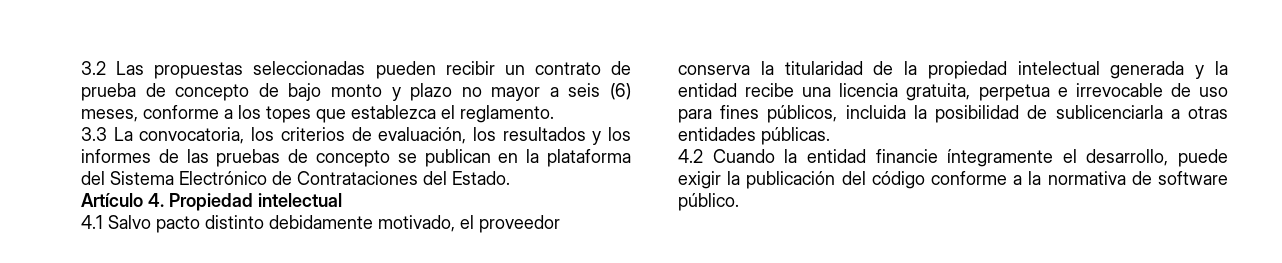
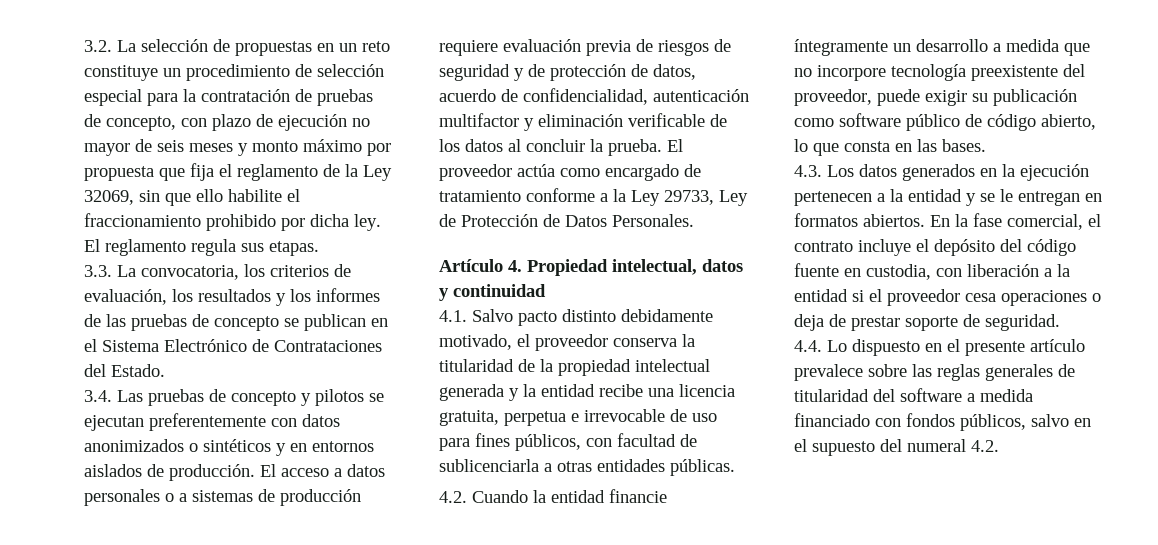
[81,61,631,79] [81,83,631,101] [81,105,554,123] [81,127,107,141] 3.2 Las propuestas seleccionadas pueden recibir un contrato de prueba de concepto de bajo monto y plazo no mayor a seis (6) meses, conforme a los topes que establezca el reglamento. // 3.3 -> [84,39,390,56] [84,64,384,81] [84,89,373,106] [84,114,370,131] [84,139,391,156] [84,163,392,181] [84,189,300,206] [84,213,381,231] [84,239,319,256] [84,265,112,277] 3.2. La selección de propuestas en un reto constituye un procedimiento de selección especial para la contratación de pruebas de concepto, con plazo de ejecución no mayor de seis meses y monto máximo por propuesta que fija el reglamento de la Ley 32069, sin que ello habilite el fraccionamiento prohibido por dicha ley. El reglamento regula sus etapas. // 3.3.
[526,149,631,167] [81,171,105,185] la plataforma del -> [84,339,97,352] el
[81,193,342,211] [81,215,103,229] Artículo 4. Propiedad intelectual // 4.1 -> [84,389,384,406] [84,413,340,431] [84,439,374,456] [84,464,385,481] [84,489,361,506] [439,39,731,56] [439,64,696,81] [439,88,749,105] [439,113,727,131] [439,139,683,156] [439,164,701,181] [439,188,748,206] [439,214,694,227] [439,259,743,276] [439,284,546,301] [439,310,467,322] 3.4. Las pruebas de concepto y pilotos se ejecutan preferentemente con datos anonimizados o sintéticos y en entornos aislados de producción. El acceso a datos personales o a sistemas de producción requiere evaluación previa de riesgos de seguridad y de protección de datos, acuerdo de confidencialidad, autenticación multifactor y eliminación verificable de los datos al concluir la prueba. El proveedor actúa como encargado de tratamiento conforme a la Ley 29733, Ley de Protección de Datos Personales. // Artículo 4. Propiedad intelectual, datos y continuidad // 4.1.
[845,105,1020,123] incluida la posibilidad -> [586,433,676,447] con facultad
[678,149,703,163] 4.2 -> [439,491,467,503] 4.2.
[1062,149,1228,167] [678,171,1228,189] [678,193,739,211] el desarrollo, puede exigir la publicación del código conforme a la normativa de software público. -> [893,39,1090,56] [794,64,1085,81] [794,89,1077,106] [794,113,1096,131] [794,139,986,156] [794,164,1089,181] [794,189,1102,206] [794,213,1101,230] [794,239,1076,256] [794,263,1070,280] [794,289,1101,306] [794,314,1060,331] [794,339,1085,356] [794,364,1075,381] [794,388,1033,402] [794,413,1091,431] [794,439,999,456] un desarrollo a medida que no incorpore tecnología preexistente del proveedor, puede exigir su publicación como software público de código abierto, lo que consta en las bases. // 4.3. Los datos generados en la ejecución pertenecen a la entidad y se le entregan en formatos abiertos. En la fase comercial, el contrato incluye el depósito del código fuente en custodia, con liberación a la entidad si el proveedor cesa operaciones o deja de prestar soporte de seguridad. // 4.4. Lo dispuesto en el presente artículo prevalece sobre las reglas generales de titularidad del software a medida financiado con fondos públicos, salvo en el supuesto del numeral 4.2.

